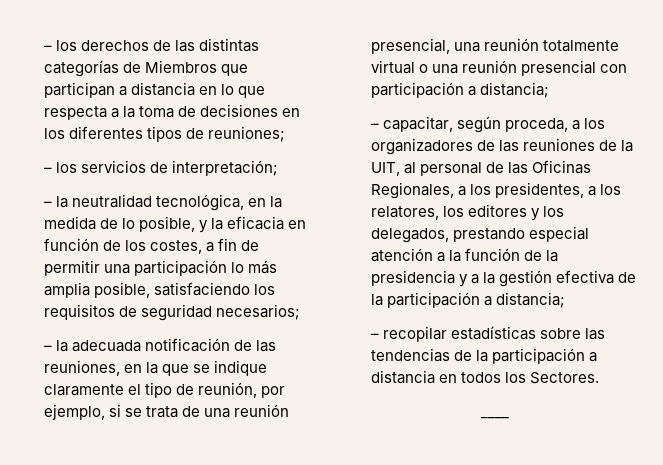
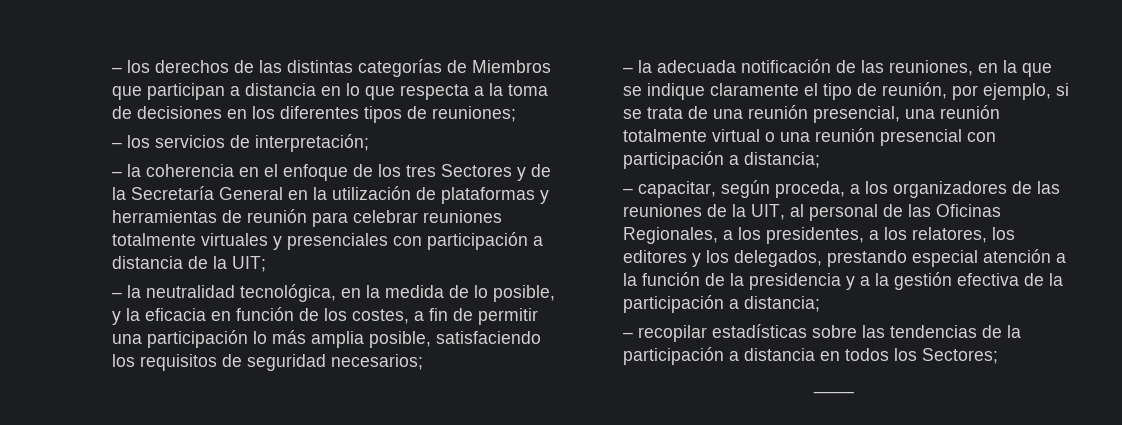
(279, 168) none -> [112,164,552,181] [112,186,550,204] [112,209,503,227] [112,232,544,250] [112,256,267,272] // – la coherencia en el enfoque de los tres Sectores y de la Secretaría General en la utilización de plataformas y herramientas de reunión para celebrar reuniones totalmente virtuales y presenciales con participación a distancia de la UIT;
[530,372,600,384] Sectores. -> [922,348,999,364] Sectores;

